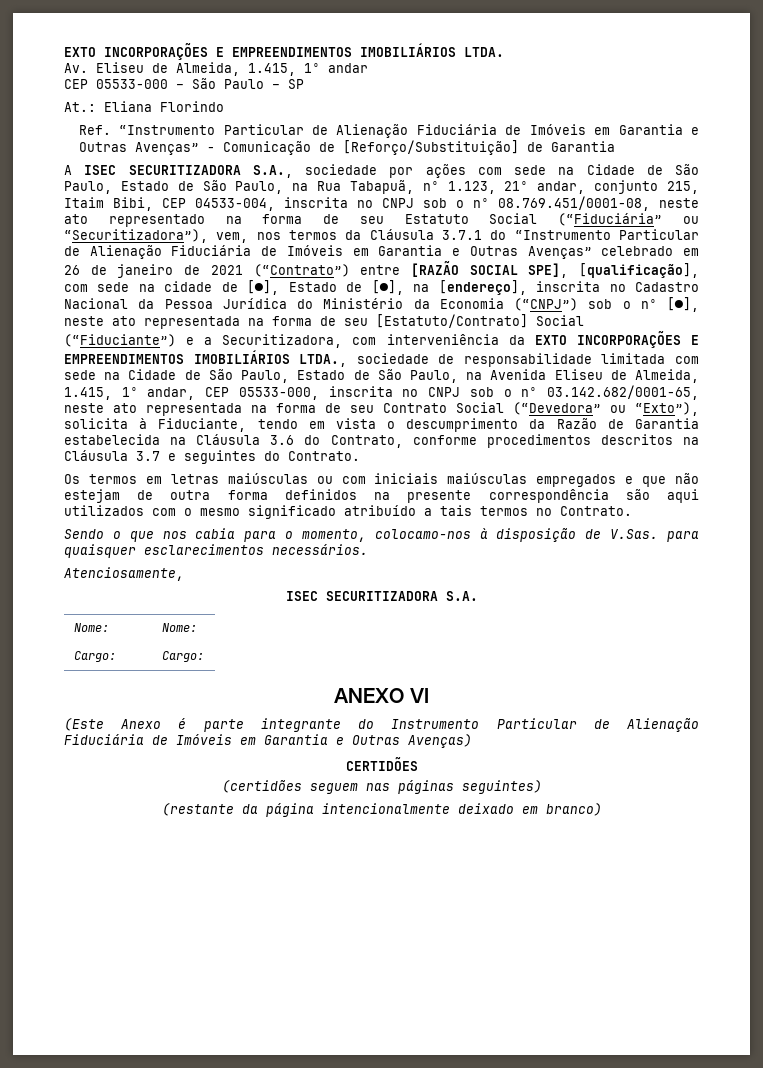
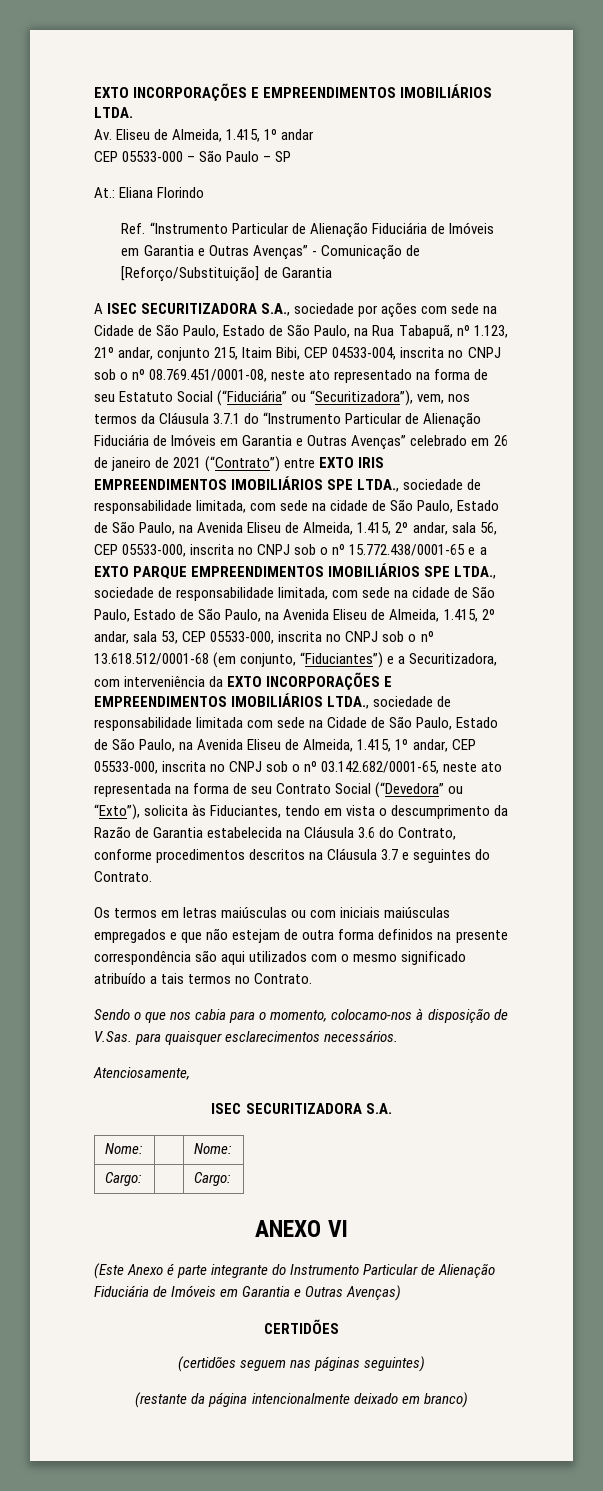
[410,261,699,278] [64,280,699,295] [64,297,699,312] [64,314,584,329] [64,334,176,347] [RAZÃO SOCIAL SPE], [qualificação], com sede na cidade de [●], Estado de [●], na [endereço], inscrita no Cadastro Nacional da Pessoa Jurídica do Ministério da Economia (“CNPJ”) sob o nº [●], neste ato representada na forma de seu [Estatuto/Contrato] Social (“Fiduciante”) -> [319,457,385,468] [94,476,482,492] [94,499,500,514] [94,521,497,535] [94,544,487,557] [94,563,497,579] [94,586,496,601] [94,608,495,622] [94,631,434,644] [94,652,384,668] EXTO IRIS EMPREENDIMENTOS IMOBILIÁRIOS SPE LTDA., sociedade de responsabilidade limitada, com sede na cidade de São Paulo, Estado de São Paulo, na Avenida Eliseu de Almeida, 1.415, 2º andar, sala 56, CEP 05533-000, inscrita no CNPJ sob o nº 15.772.438/0001-65 e a EXTO PARQUE EMPREENDIMENTOS IMOBILIÁRIOS SPE LTDA., sociedade de responsabilidade limitada, com sede na cidade de São Paulo, Estado de São Paulo, na Avenida Eliseu de Almeida, 1.415, 2º andar, sala 53, CEP 05533-000, inscrita no CNPJ sob o nº 13.618.512/0001-68 (em conjunto, “Fiduciantes”)
[139,418,247,432] à Fiduciante, -> [192,804,282,818] às Fiduciantes,

